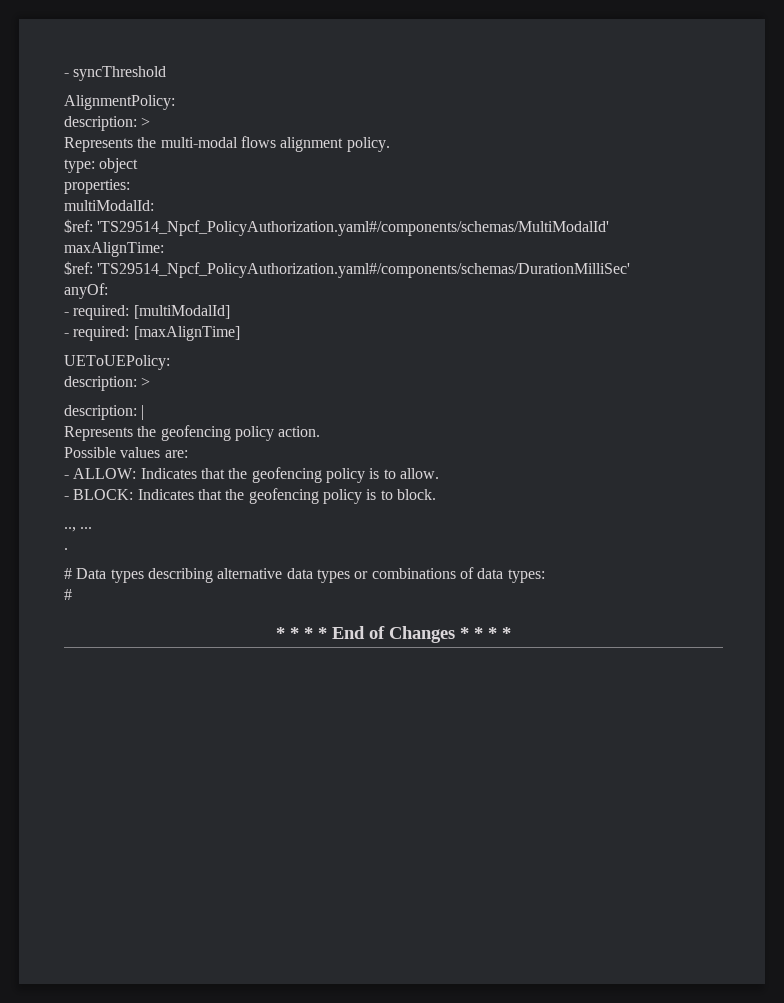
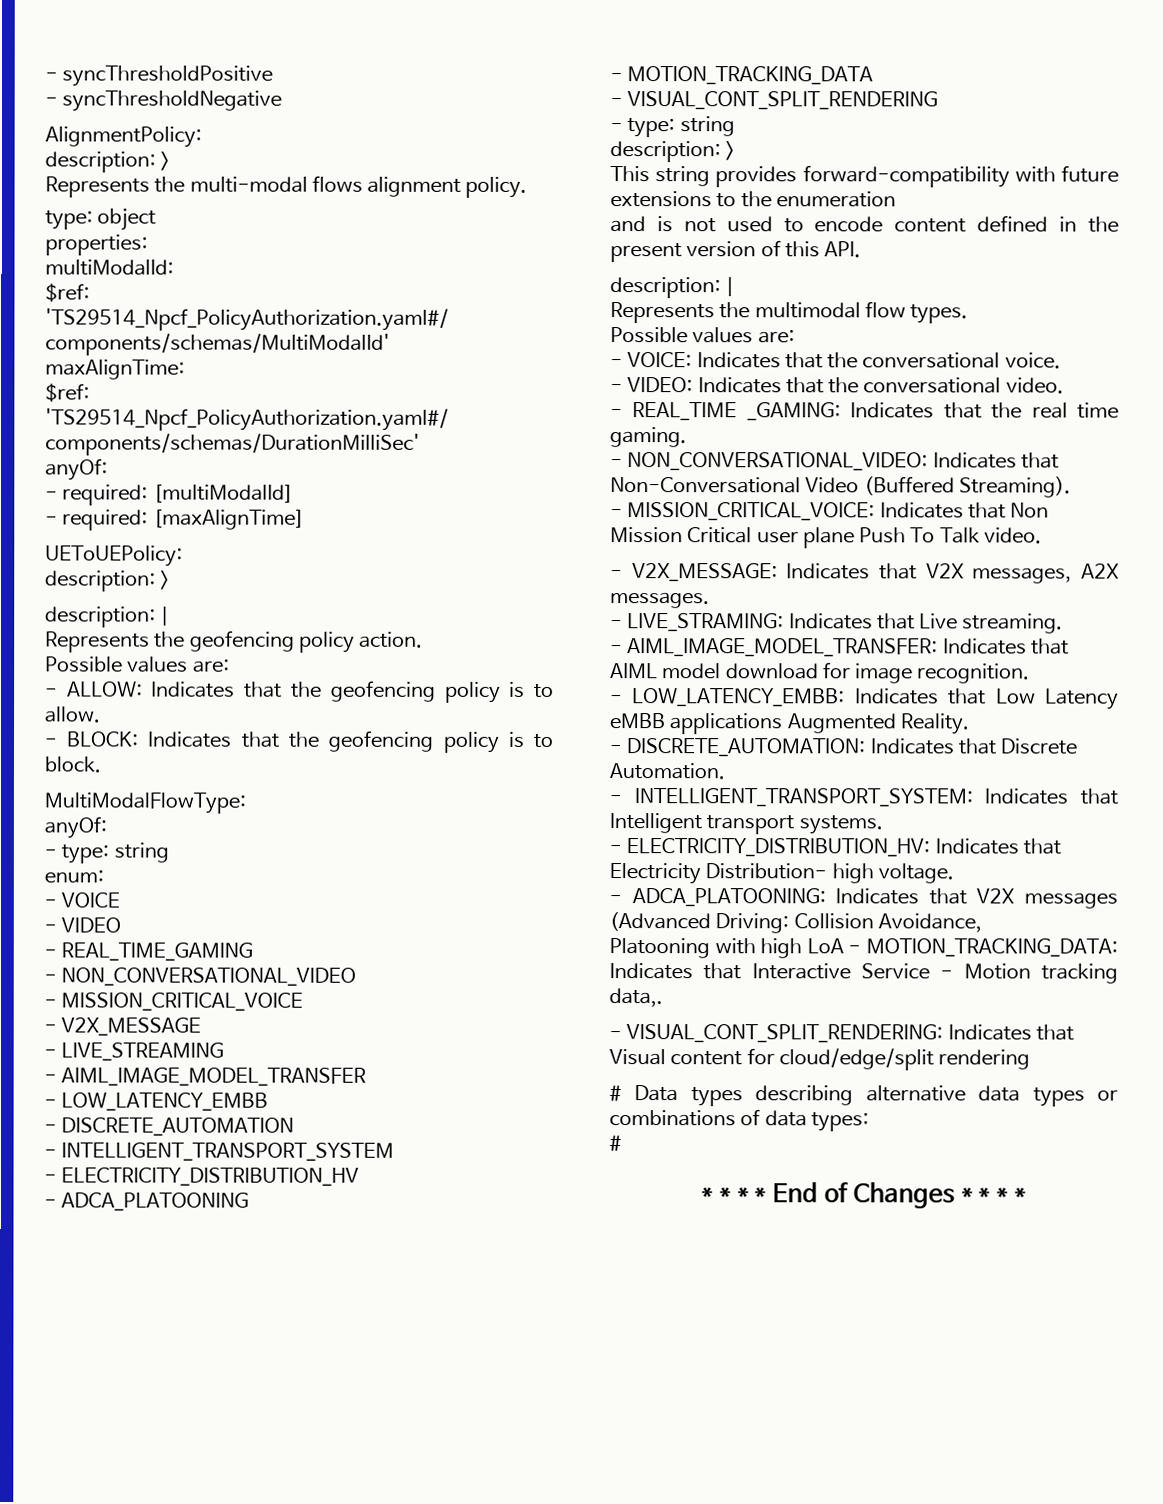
[64,66,167,81] - syncThreshold -> [45,65,274,87] [45,90,283,112] - syncThresholdPositive // - syncThresholdNegative
[64,527,93,532] [64,548,68,550] .., ... // . -> [44,792,246,814] [44,816,107,839] [44,842,169,864] [44,869,104,884] [44,892,121,908] [44,917,122,933] [44,942,254,961] [44,967,357,986] [44,992,304,1011] [44,1017,202,1036] [44,1042,225,1061] [44,1067,367,1086] [44,1092,269,1111] [44,1117,295,1136] [44,1142,395,1161] [44,1167,360,1186] [44,1192,250,1211] [610,66,874,85] [610,91,939,110] [610,116,735,138] [610,141,736,163] [610,165,1119,188] [610,191,896,208] [610,215,1119,233] [610,240,862,263] [610,277,736,299] [610,301,969,324] [610,327,795,344] [610,352,1061,369] [610,377,1064,394] [610,402,1119,421] [610,427,687,448] [610,452,1059,471] [610,476,1071,498] [610,502,1050,521] [610,527,1042,549] [610,563,1119,584] [610,592,710,609] [610,613,1064,634] [610,638,1069,657] [610,662,1031,684] [610,688,1119,710] [610,713,970,735] [609,738,1079,757] [609,763,725,780] [609,788,1118,807] [609,813,883,835] [609,838,1061,857] [609,863,954,885] [609,888,1118,909] [609,912,982,934] [609,938,1119,959] [609,963,1118,984] [609,988,663,1008] [609,1024,1074,1043] [609,1048,1031,1071] MultiModalFlowType: // anyOf: // - type: string // enum: // - VOICE // - VIDEO // - REAL_TIME_GAMING // - NON_CONVERSATIONAL_VIDEO // - MISSION_CRITICAL_VOICE // - V2X_MESSAGE // - LIVE_STREAMING // - AIML_IMAGE_MODEL_TRANSFER // - LOW_LATENCY_EMBB // - DISCRETE_AUTOMATION // - INTELLIGENT_TRANSPORT_SYSTEM // - ELECTRICITY_DISTRIBUTION_HV // - ADCA_PLATOONING // - MOTION_TRACKING_DATA // - VISUAL_CONT_SPLIT_RENDERING // - type: string // description: > // This string provides forward-compatibility with future extensions to the enumeration // and is not used to encode content defined in the present version of this API. // description: | // Represents the multimodal flow types. // Possible values are: // - VOICE: Indicates that the conversational voice. // - VIDEO: Indicates that the conversational video. // - REAL_TIME _GAMING: Indicates that the real time gaming. // - NON_CONVERSATIONAL_VIDEO: Indicates that Non-Conversational Video (Buffered Streaming). // - MISSION_CRITICAL_VOICE: Indicates that Non Mission Critical user plane Push To Talk video. // - V2X_MESSAGE: Indicates that V2X messages, A2X messages. // - LIVE_STRAMING: Indicates that Live streaming. // - AIML_IMAGE_MODEL_TRANSFER: Indicates that AIML model download for image recognition. // - LOW_LATENCY_EMBB: Indicates that Low Latency eMBB applications Augmented Reality. // - DISCRETE_AUTOMATION: Indicates that Discrete Automation. // - INTELLIGENT_TRANSPORT_SYSTEM: Indicates that Intelligent transport systems. // - ELECTRICITY_DISTRIBUTION_HV: Indicates that Electricity Distribution- high voltage. // - ADCA_PLATOONING: Indicates that V2X messages (Advanced Driving: Collision Avoidance, // Platooning with high LoA - MOTION_TRACKING_DATA: Indicates that Interactive Service - Motion tracking data,. // - VISUAL_CONT_SPLIT_RENDERING: Indicates that Visual content for cloud/edge/split rendering

